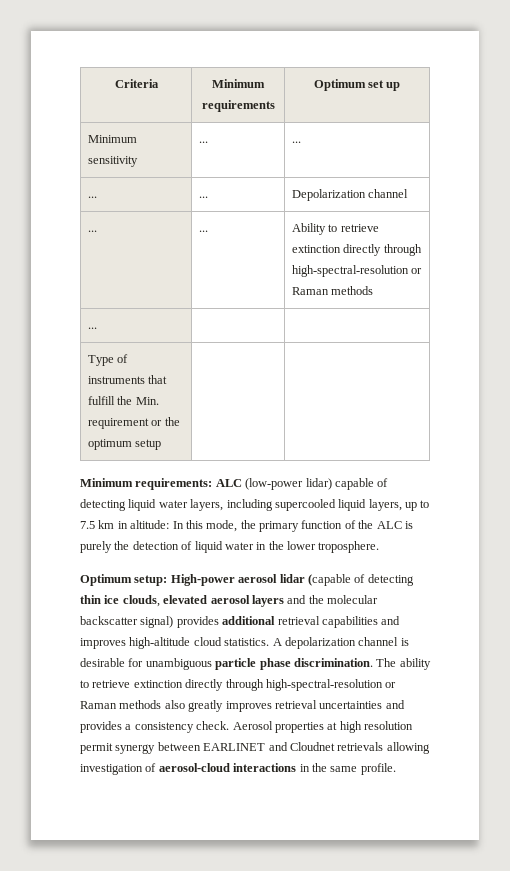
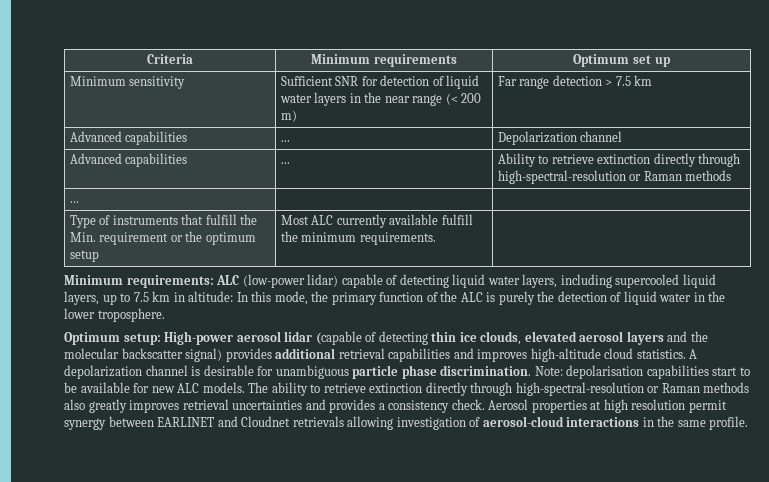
[199,141,209,143] [292,141,302,143] [88,196,98,198] ... | ... // ... -> [280,75,480,89] [279,92,482,106] [280,110,297,122] [497,75,653,89] [69,131,188,145] Sufficient SNR for detection of liquid water layers in the near range (< 200 m) | Far range detection > 7.5 km // Advanced capabilities
[88,230,98,232] ... -> [69,153,188,167] Advanced capabilities
(162, 444) none -> [280,214,473,228] [280,231,436,245] Most ALC currently available fulfill the minimum requirements.
(373, 662) none -> [534,365,750,379] [64,382,245,393] Note: depolarisation capabilities start to be available for new ALC models.

